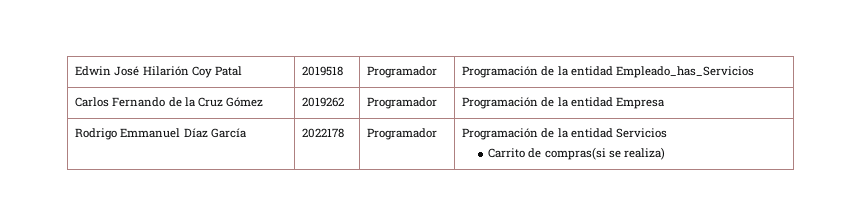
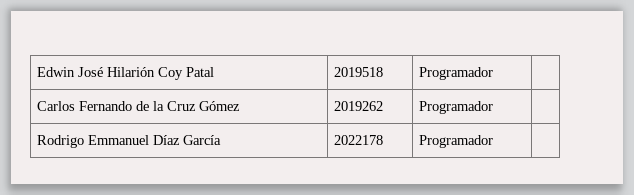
[462,66,754,78] Programación de la entidad Empleado_has_Servicios -> (493, 73) none
[462,97,664,109] Programación de la entidad Empresa -> (493, 107) none
[462,128,667,140] [488,147,665,160] Programación de la entidad Servicios // Carrito de compras(si se realiza) -> (493, 141) none

